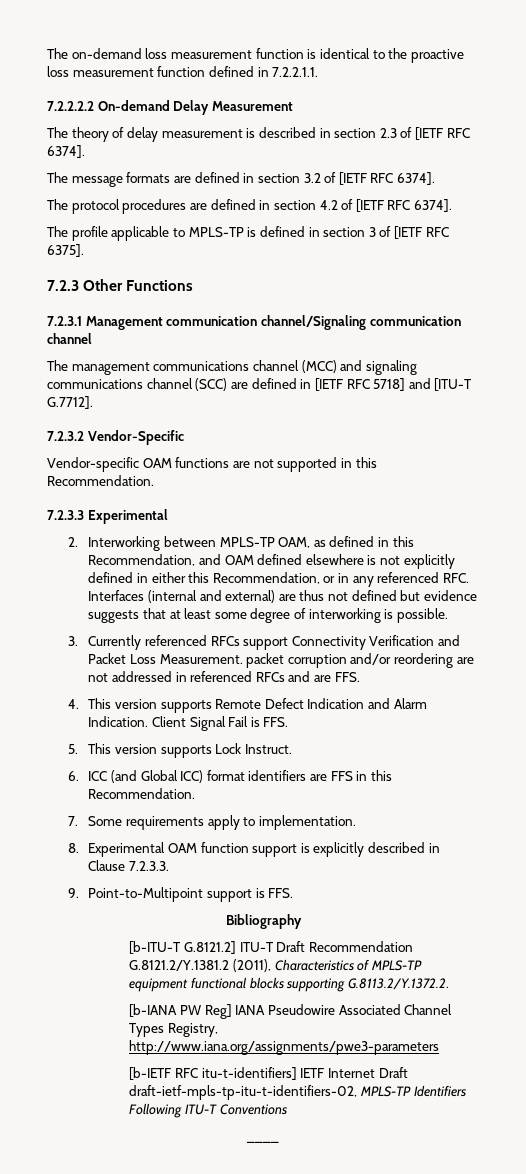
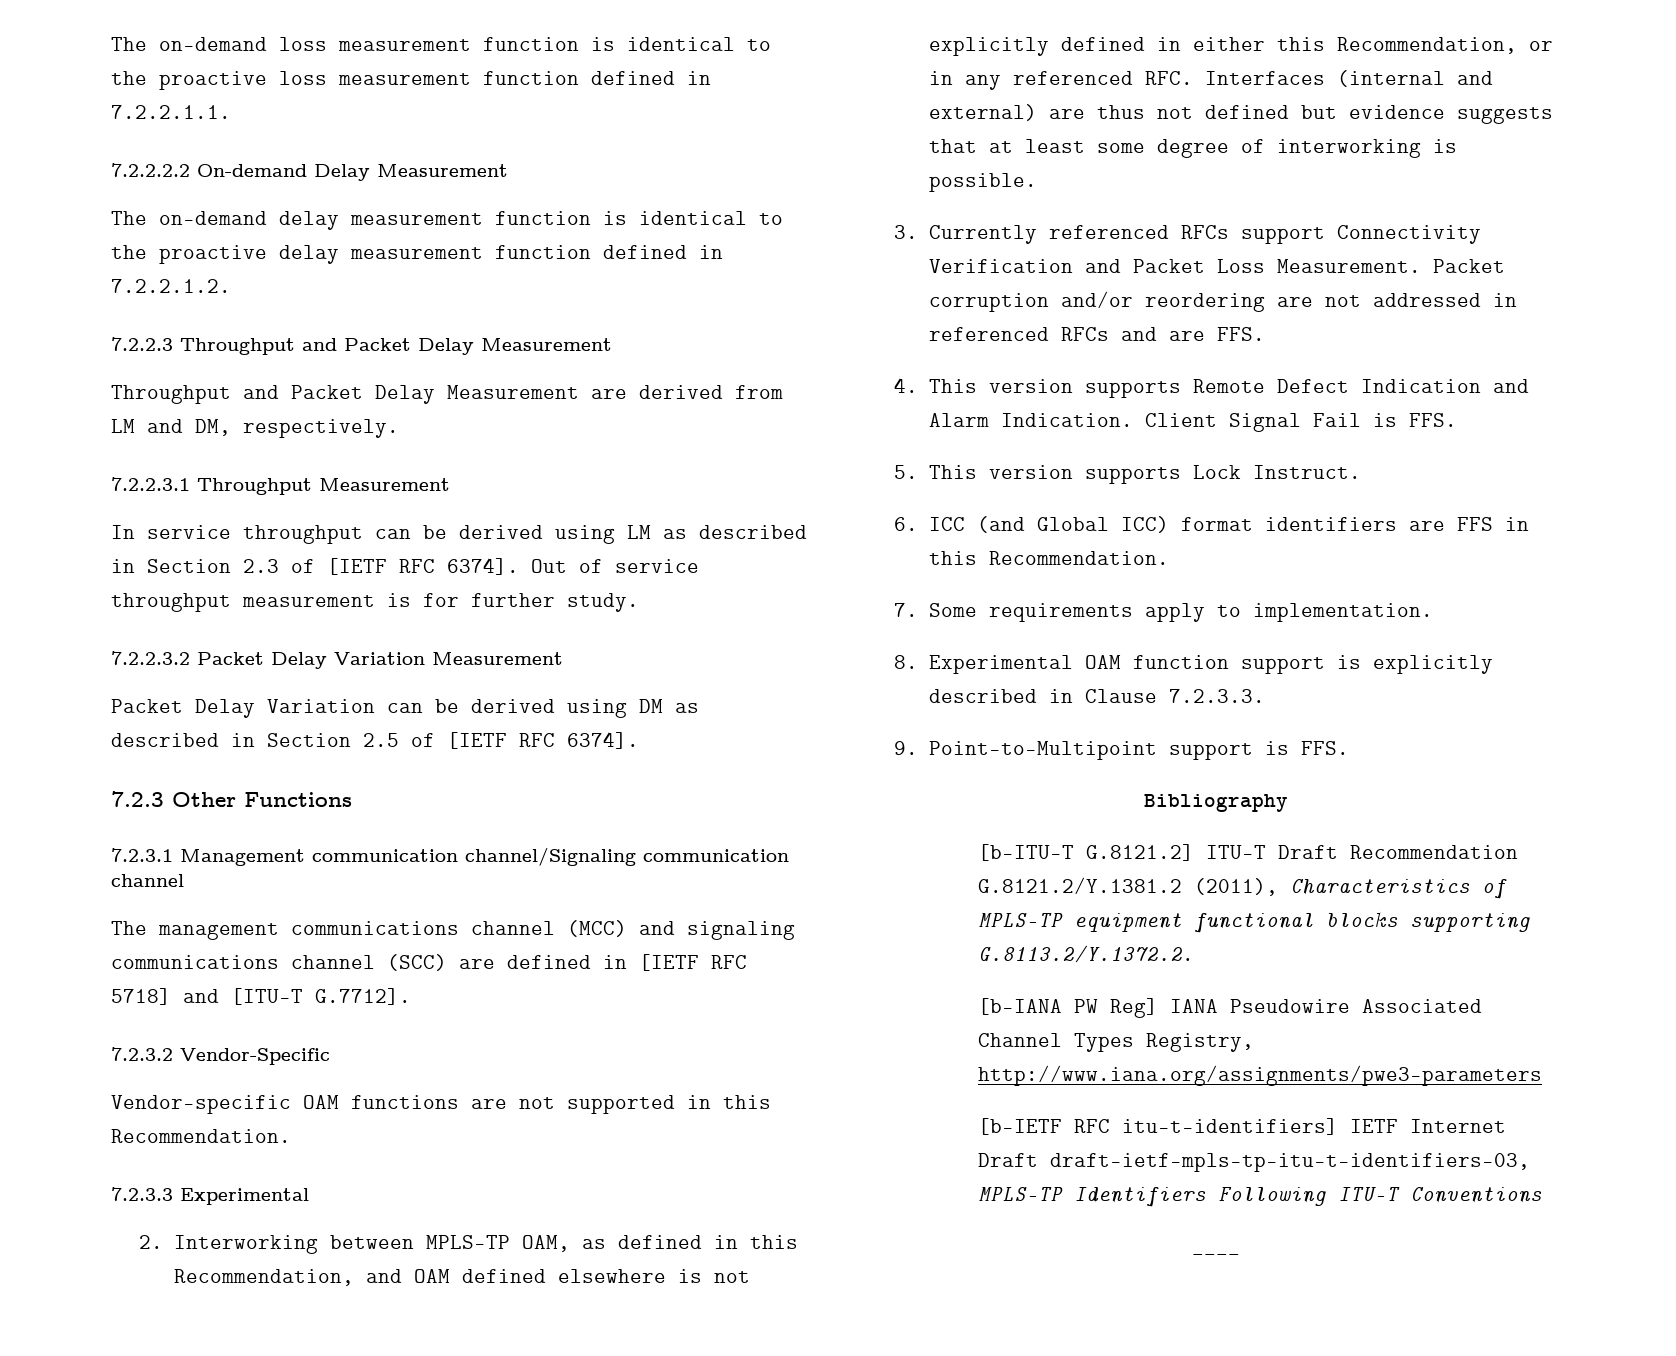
[71,127,377,142] theory of delay measurement is described in section -> [159,211,783,230] [111,245,723,264] [111,279,231,293] [111,337,612,355] [111,385,783,404] [111,419,399,438] [111,477,450,495] [111,525,807,544] [111,559,231,573] on-demand delay measurement function is identical to the proactive delay measurement function defined in 7.2.2.1.2. // 7.2.2.3 Throughput and Packet Delay Measurement // Throughput and Packet Delay Measurement are derived from LM and DM, respectively. // 7.2.2.3.1 Throughput Measurement // In service throughput can be derived using LM as described in Section
[47,172,436,187] [47,199,453,214] [47,226,449,241] [47,244,84,257] // The message formats are defined in section 3.2 of [IETF RFC 6374]. // The protocol procedures are defined in section 4.2 of [IETF RFC 6374]. // The profile applicable to MPLS-TP is defined in section 3 of [IETF RFC 6375]. -> [531,559,699,573] [111,593,639,612] [111,651,563,669] [111,699,699,718] [111,732,639,749] Out of service throughput measurement is for further study. // 7.2.2.3.2 Packet Delay Variation Measurement // Packet Delay Variation can be derived using DM as described in Section 2.5 of [IETF RFC 6374].
[246,653,285,668] packet -> [1432,259,1505,273] Packet
[129,1085,358,1100] draft-ietf-mpls-tp-itu-t-identifiers-02, -> [1049,1153,1530,1172] draft-ietf-mpls-tp-itu-t-identifiers-03,

